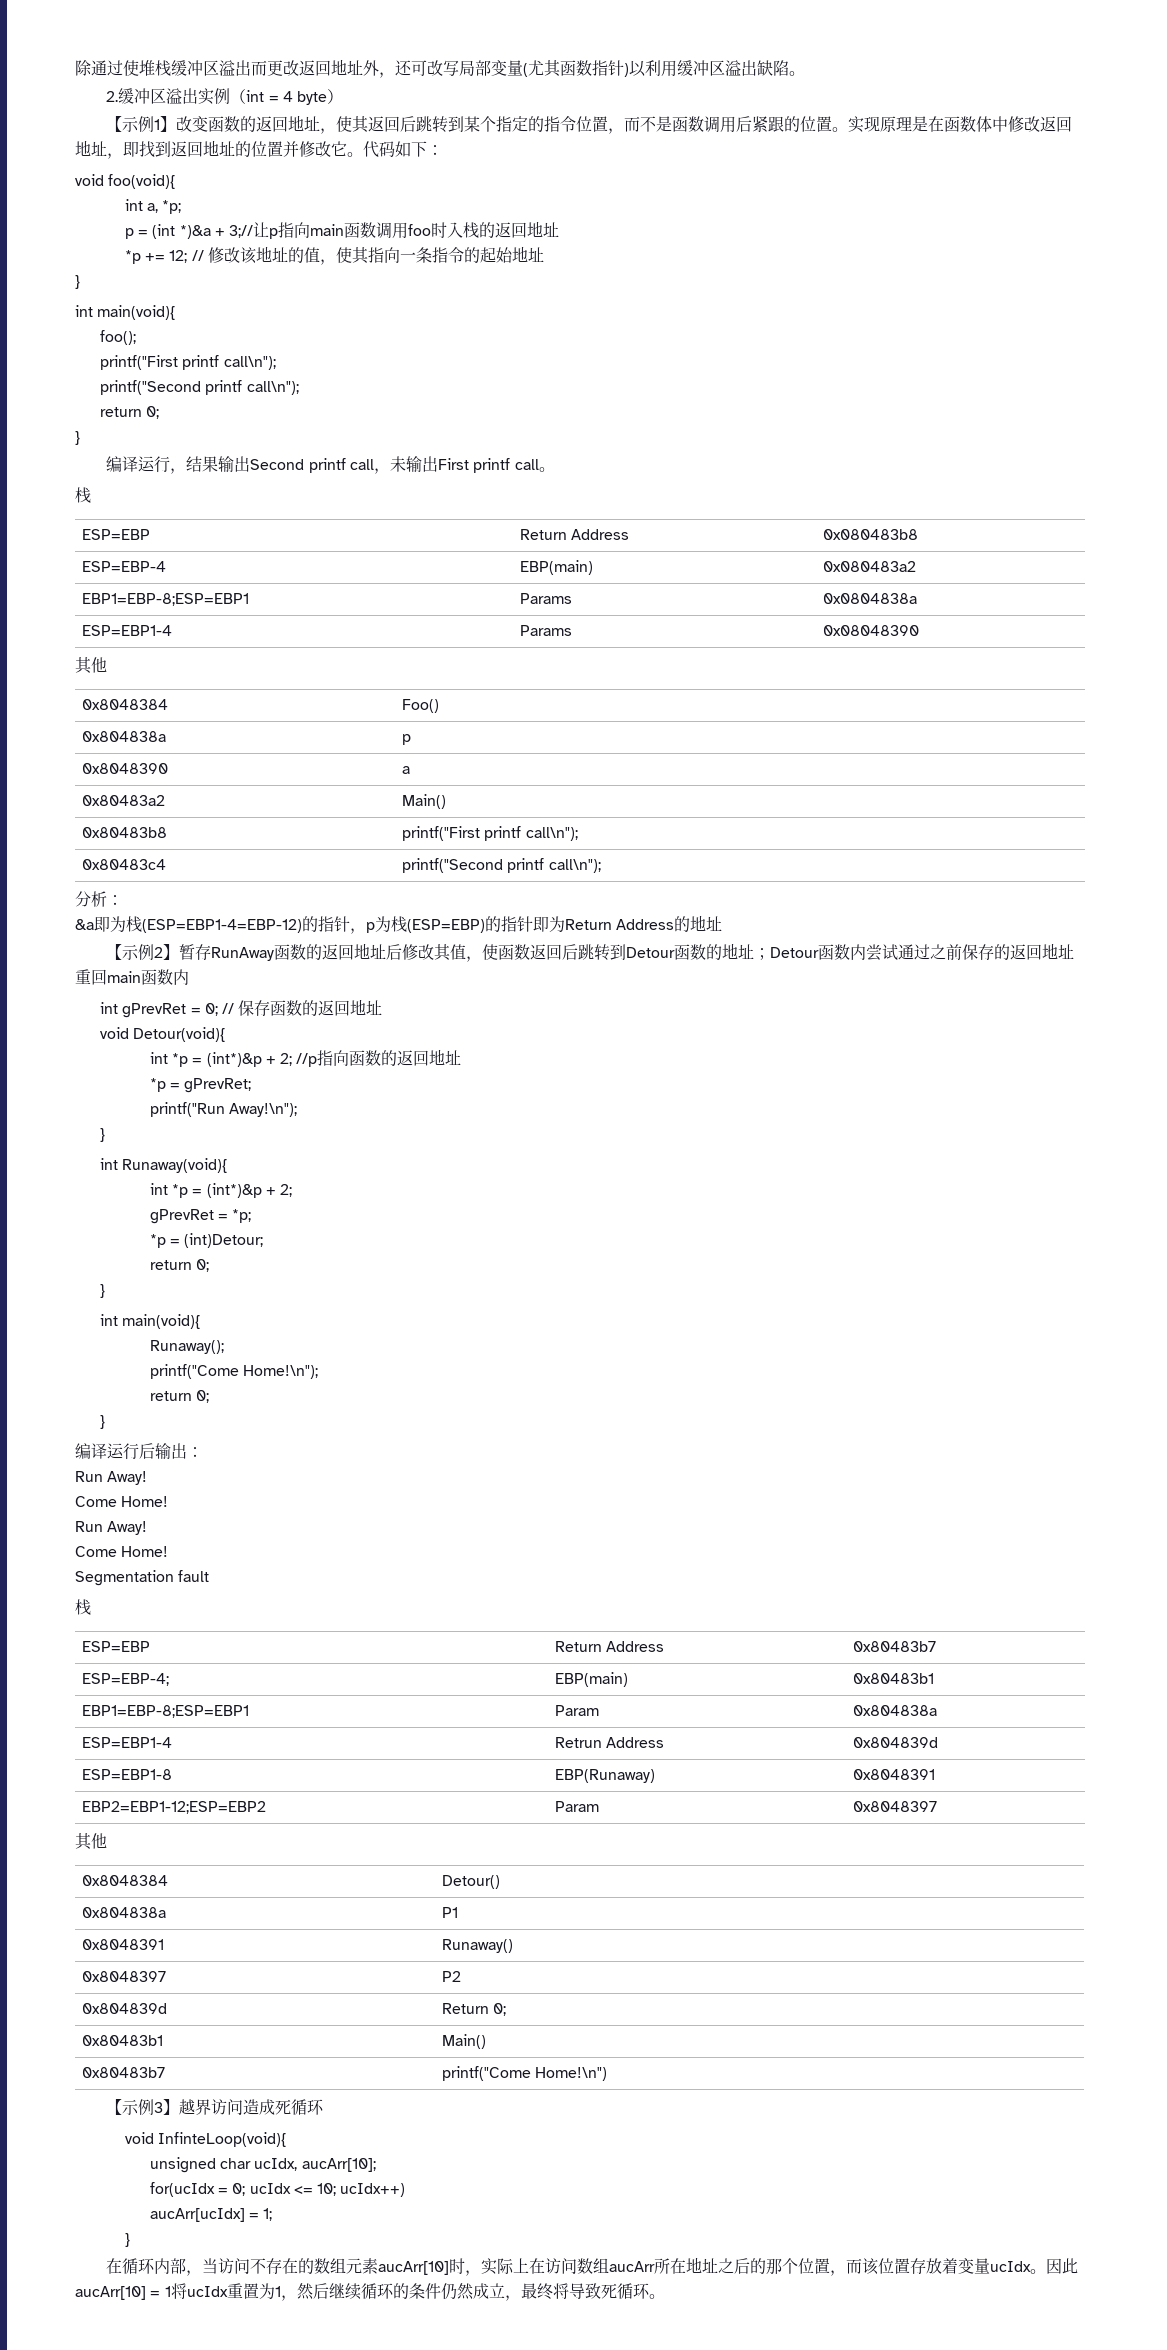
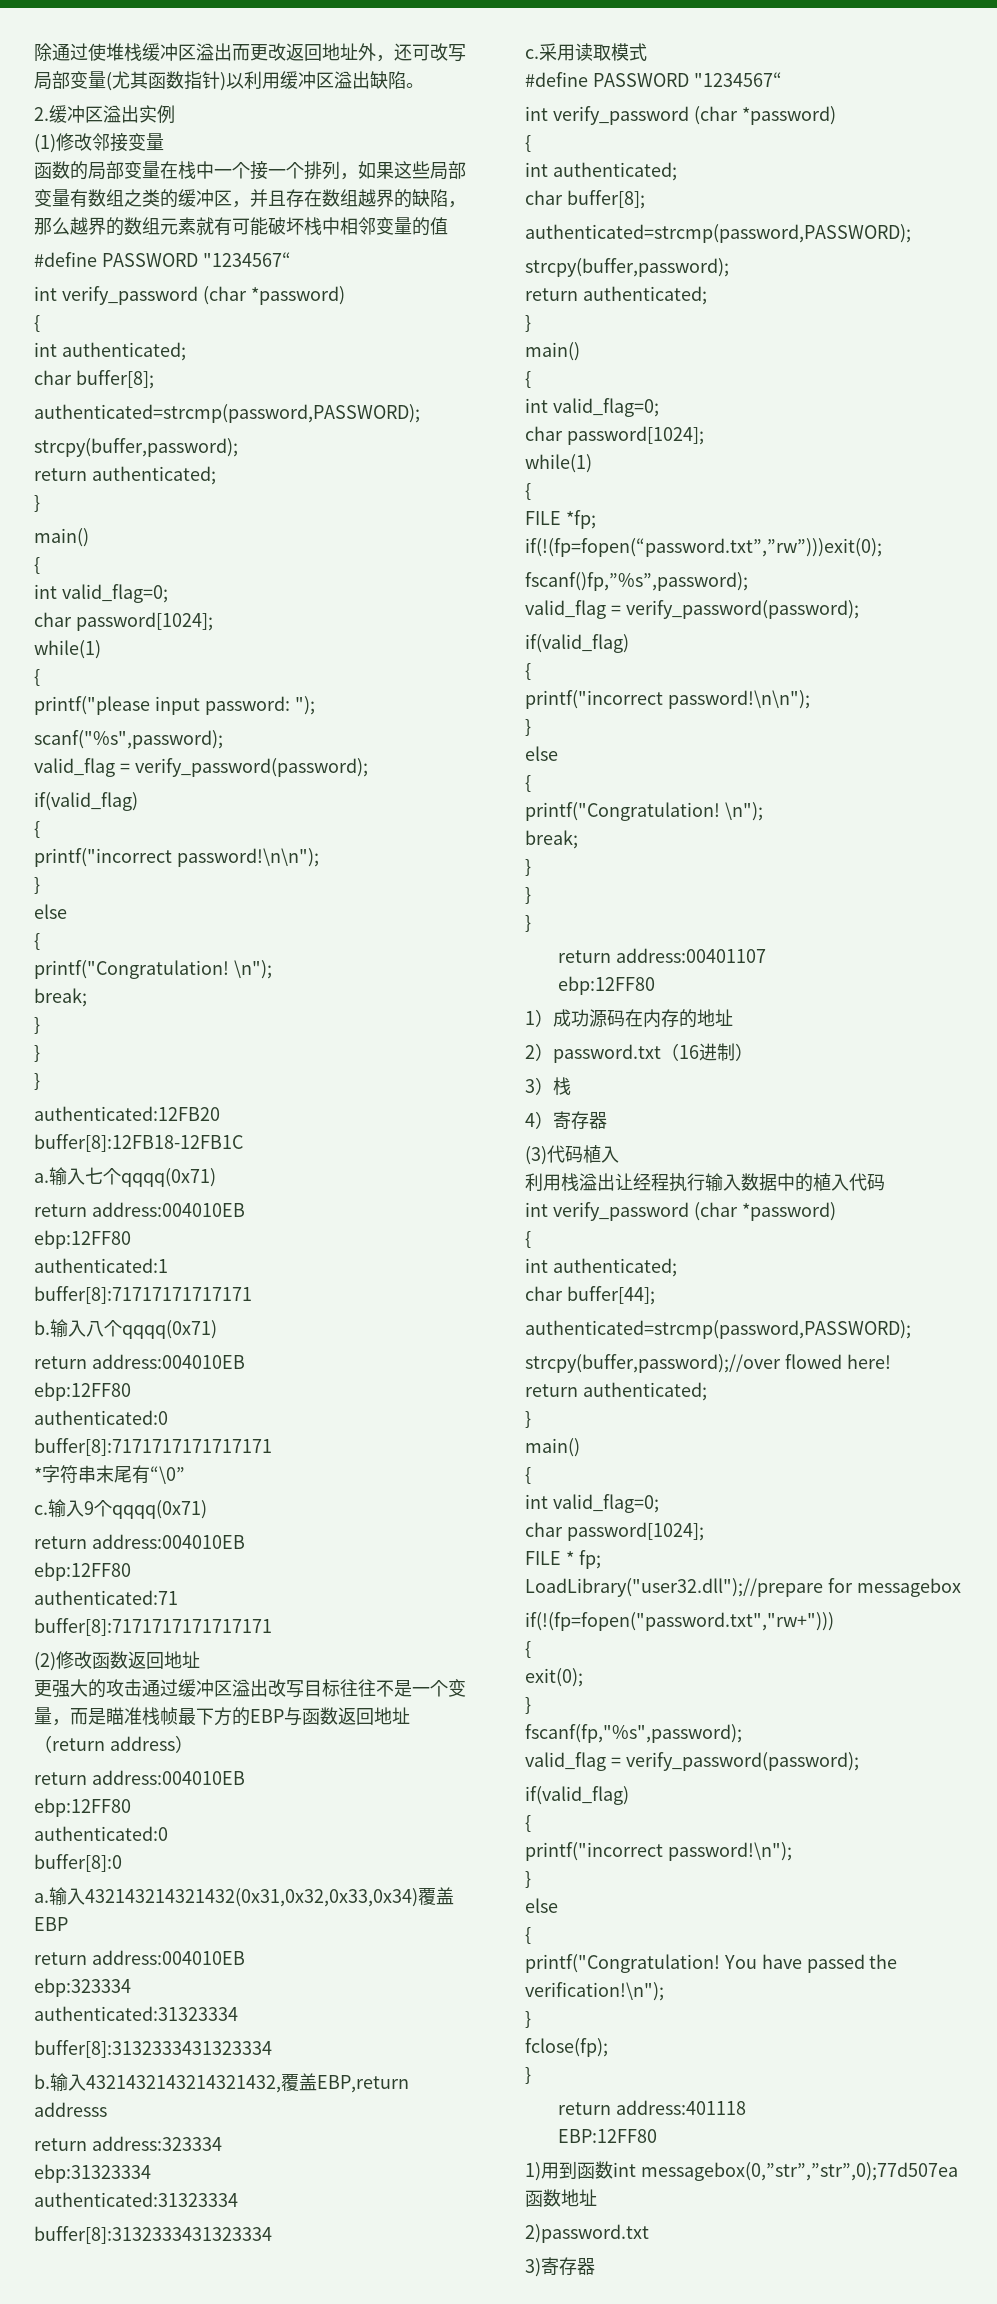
[230,89,344,105] [106,115,1073,134] [75,140,443,159] [75,174,176,189] [124,199,182,214] [124,221,560,239] [124,246,544,265] [75,275,80,289] [75,305,176,320] [99,330,136,345] [99,355,276,370] [99,380,299,395] [99,406,160,419] [75,431,80,445] [106,456,555,474] [75,487,91,503] [81,529,150,540] [519,529,630,540] [822,529,918,540] [81,561,166,572] [519,560,593,575] [822,561,916,572] [81,593,249,606] [519,593,572,604] [822,593,917,604] [81,625,172,636] [519,625,572,636] [822,625,919,636] [75,657,107,674] [81,699,168,710] [401,699,439,713] [81,731,166,742] [401,734,411,745] [81,763,168,774] [401,766,410,774] [81,795,165,806] [401,794,446,809] [81,827,167,838] [401,826,578,841] [81,859,166,870] [401,858,601,873] [75,891,123,907] [75,915,723,934] [106,943,1075,962] [75,969,189,985] [99,999,383,1018] [99,1027,226,1042] [149,1049,462,1067] [149,1078,252,1093] [149,1102,297,1117] [99,1128,105,1142] [99,1158,228,1173] [149,1183,293,1198] [149,1209,252,1224] [149,1233,264,1248] [149,1259,209,1272] [99,1284,105,1298] [99,1314,201,1329] [149,1340,224,1354] [149,1364,318,1379] [149,1390,209,1403] [99,1415,105,1429] [75,1443,203,1460] [75,1471,148,1485] [75,1496,169,1507] [75,1521,148,1535] [75,1546,169,1557] [75,1570,210,1586] [75,1599,91,1615] [81,1641,150,1652] [554,1641,665,1652] [852,1641,936,1652] [81,1673,169,1686] [554,1672,628,1687] [852,1673,934,1684] [81,1705,249,1718] [554,1705,599,1716] [852,1705,937,1716] [81,1737,172,1748] [554,1737,665,1748] [852,1737,938,1748] [81,1769,172,1780] [554,1769,655,1783] [852,1769,935,1780] [81,1801,266,1814] [554,1801,599,1812] [852,1801,937,1812] [75,1833,107,1850] [81,1875,168,1886] [441,1875,500,1889] [81,1907,166,1918] [441,1907,458,1918] [81,1939,164,1950] [441,1939,513,1953] [81,1971,166,1982] [441,1971,461,1982] [81,2003,167,2014] [441,2003,507,2016] [81,2035,163,2046] [441,2034,486,2049] [81,2067,165,2078] [441,2066,608,2081] [106,2099,325,2115] [124,2132,287,2147] [149,2157,376,2173] [149,2182,406,2197] [149,2208,273,2222] [124,2233,130,2247] [106,2257,1079,2276] [75,2283,665,2301] （int = 4 byte） // 【示例1】改变函数的返回地址，使其返回后跳转到某个指定的指令位置，而不是函数调用后紧跟的位置。实现原理是在函数体中修改返回地址，即找到返回地址的位置并修改它。代码如下： // void foo(void){ // int a, *p; // p = (int *)&a + 3;//让p指向main函数调用foo时入栈的返回地址 // *p += 12; // 修改该地址的值，使其指向一条指令的起始地址 // } // int main(void){ // foo(); // printf("First printf call\n"); // printf("Second printf call\n"); // return 0; // } // 编译运行，结果输出Second printf call，未输出First printf call。 // 栈 // ESP=EBP | Return Address | 0x080483b8 // ESP=EBP-4 | EBP(main) | 0x080483a2 // EBP1=EBP-8;ESP=EBP1 | Params | 0x0804838a // ESP=EBP1-4 | Params | 0x08048390 // 其他 // 0x8048384 | Foo() // 0x804838a | p // 0x8048390 | a // 0x80483a2 | Main() // 0x80483b8 | printf("First printf call\n"); // 0x80483c4 | printf("Second printf call\n"); // 分析： // &a即为栈(ESP=EBP1-4=EBP-12)的指针，p为栈(ESP=EBP)的指针即为Return Address的地址 // 【示例2】暂存RunAway函数的返回地址后修改其值，使函数返回后跳转到Detour函数的地址；Detour函数内尝试通过之前保存的返回地址重回main函数内 // int gPrevRet = 0; // 保存函数的返回地址 // void Detour(void){ // int *p = (int*)&p + 2; //p指向函数的返回地址 // *p = gPrevRet; // printf("Run Away!\n"); // } // int Runaway(void){ // int *p = (int*)&p + 2; // gPrevRet = *p; // *p = (int)Detour; // return 0; // } // int main(void){ // Runaway(); // printf("Come Home!\n"); // return 0; // } // 编译运行后输出： // Run Away! // Come Home! // Run Away! // Come Home! // Segmentation fault // 栈 // ESP=EBP | Return Address | 0x80483b7 // ESP=EBP-4; | EBP(main) | 0x80483b1 // EBP1=EBP-8;ESP=EBP1 | Param | 0x804838a // ESP=EBP1-4 | Retrun Address | 0x804839d // ESP=EBP1-8 | EBP(Runaway) | 0x8048391 // EBP2=EBP1-12;ESP=EBP2 | Param | 0x8048397 // 其他 // 0x8048384 | Detour() // 0x804838a | P1 // 0x8048391 | Runaway() // 0x8048397 | P2 // 0x804839d | Return 0; // 0x80483b1 | Main() // 0x80483b7 | printf("Come Home!\n") // 【示例3】越界访问造成死循环 // void InfinteLoop(void){ // unsigned char ucIdx, aucArr[10]; // for(ucIdx = 0; ucIdx <= 10; ucIdx++) // aucArr[ucIdx] = 1; // } // 在循环内部，当访问不存在的数组元素aucArr[10]时，实际上在访问数组aucArr所在地址之后的那个位置，而该位置存放着变量ucIdx。因此aucArr[10] = 1将ucIdx重置为1，然后继续循环的条件仍然成立，最终将导致死循环。 -> [34,133,164,153] [34,161,466,180] [34,189,466,208] [34,217,448,236] [34,252,291,267] [34,286,345,305] [34,315,40,332] [34,342,186,361] [34,370,154,389] [34,404,420,423] [34,438,238,457] [34,466,216,485] [34,495,40,512] [34,528,89,547] [34,557,40,574] [34,584,168,603] [34,612,213,631] [34,640,101,659] [34,669,40,686] [34,696,315,715] [34,730,223,749] [34,758,368,777] [34,792,138,811] [34,821,40,838] [34,848,319,867] [34,877,40,894] [34,904,67,919] [34,933,40,950] [34,960,272,979] [34,988,87,1007] [34,1017,40,1034] [34,1045,40,1062] [34,1073,40,1090] [34,1106,220,1121] [34,1134,243,1152] [34,1167,216,1187] [34,1202,245,1217] [34,1230,131,1249] [34,1258,168,1273] [34,1286,252,1304] [34,1319,217,1339] [34,1354,245,1369] [34,1382,131,1401] [34,1410,168,1425] [34,1438,272,1456] [34,1465,185,1484] [34,1499,207,1519] [34,1534,245,1549] [34,1562,131,1581] [34,1590,178,1605] [34,1618,272,1636] [34,1651,200,1671] [34,1679,466,1698] [34,1707,410,1726] [34,1735,193,1753] [34,1770,245,1785] [34,1798,131,1817] [34,1826,168,1841] [34,1854,122,1872] [34,1887,454,1907] [34,1917,68,1931] [34,1950,245,1965] [34,1978,131,1997] [34,2006,238,2021] [34,2040,272,2058] [34,2073,409,2093] [34,2102,107,2117] [34,2136,222,2151] [34,2164,151,2183] [34,2192,238,2207] [34,2226,272,2244] [525,43,647,61] [525,72,782,87] [525,106,836,125] [525,135,531,152] [525,162,677,181] [525,190,645,209] [525,224,911,243] [525,258,729,277] [525,286,707,305] [525,315,531,332] [525,342,580,361] [525,371,531,388] [525,398,659,417] [525,426,704,445] [525,454,592,473] [525,483,531,500] [525,510,596,529] [525,538,882,557] [525,572,748,591] [525,600,859,619] [525,634,629,653] [525,663,531,680] [525,690,810,709] [525,719,531,736] [525,746,558,761] [525,775,531,792] [525,802,763,821] [525,830,578,849] [525,859,531,876] [525,887,531,904] [525,915,531,932] [557,948,766,963] [557,976,655,995] [525,1009,733,1028] [525,1043,753,1063] [525,1077,571,1095] [525,1111,607,1130] [525,1144,619,1165] [525,1172,885,1192] [525,1202,836,1221] [525,1231,531,1248] [525,1258,677,1277] [525,1286,655,1305] [525,1320,911,1339] [525,1354,891,1373] [525,1382,707,1401] [525,1411,531,1428] [525,1438,580,1457] [525,1467,531,1484] [525,1494,659,1513] [525,1522,704,1541] [525,1550,601,1569] [525,1578,961,1597] [525,1612,834,1631] [525,1641,531,1658] [525,1668,583,1687] [525,1697,531,1714] [525,1724,742,1743] [525,1752,859,1771] [525,1786,629,1805] [525,1815,531,1832] [525,1842,792,1861] [525,1871,531,1888] [525,1898,558,1913] [525,1927,531,1944] [525,1954,898,1973] [525,1982,664,2001] [525,2011,531,2028] [525,2038,608,2057] [525,2067,531,2084] [557,2100,746,2115] [557,2129,657,2143] [525,2161,958,2181] [525,2189,597,2207] [525,2224,649,2243] [525,2257,595,2277] // (1)修改邻接变量 // 函数的局部变量在栈中一个接一个排列，如果这些局部变量有数组之类的缓冲区，并且存在数组越界的缺陷，那么越界的数组元素就有可能破坏栈中相邻变量的值 // #define PASSWORD "1234567“ // int verify_password (char *password) // { // int authenticated; // char buffer[8]; // authenticated=strcmp(password,PASSWORD); // strcpy(buffer,password); // return authenticated; // } // main() // { // int valid_flag=0; // char password[1024]; // while(1) // { // printf("please input password: "); // scanf("%s",password); // valid_flag = verify_password(password); // if(valid_flag) // { // printf("incorrect password!\n\n"); // } // else // { // printf("Congratulation! \n"); // break; // } // } // } // authenticated:12FB20 // buffer[8]:12FB18-12FB1C // a.输入七个qqqq(0x71) // return address:004010EB // ebp:12FF80 // authenticated:1 // buffer[8]:71717171717171 // b.输入八个qqqq(0x71) // return address:004010EB // ebp:12FF80 // authenticated:0 // buffer[8]:7171717171717171 // *字符串末尾有“\0” // c.输入9个qqqq(0x71) // return address:004010EB // ebp:12FF80 // authenticated:71 // buffer[8]:7171717171717171 // (2)修改函数返回地址 // 更强大的攻击通过缓冲区溢出改写目标往往不是一个变量，而是瞄准栈帧最下方的EBP与函数返回地址（return address） // return address:004010EB // ebp:12FF80 // authenticated:0 // buffer[8]:0 // a.输入432143214321432(0x31,0x32,0x33,0x34)覆盖EBP // return address:004010EB // ebp:323334 // authenticated:31323334 // buffer[8]:3132333431323334 // b.输入4321432143214321432,覆盖EBP,return addresss // return address:323334 // ebp:31323334 // authenticated:31323334 // buffer[8]:3132333431323334 // c.采用读取模式 // #define PASSWORD "1234567“ // int verify_password (char *password) // { // int authenticated; // char buffer[8]; // authenticated=strcmp(password,PASSWORD); // strcpy(buffer,password); // return authenticated; // } // main() // { // int valid_flag=0; // char password[1024]; // while(1) // { // FILE *fp; // if(!(fp=fopen(“password.txt”,”rw”)))exit(0); // fscanf()fp,”%s”,password); // valid_flag = verify_password(password); // if(valid_flag) // { // printf("incorrect password!\n\n"); // } // else // { // printf("Congratulation! \n"); // break; // } // } // } // return address:00401107 // ebp:12FF80 // 1）成功源码在内存的地址 // 2）password.txt（16进制） // 3）栈 // 4）寄存器 // (3)代码植入 // 利用栈溢出让经程执行输入数据中的植入代码 // int verify_password (char *password) // { // int authenticated; // char buffer[44]; // authenticated=strcmp(password,PASSWORD); // strcpy(buffer,password);//over flowed here! // return authenticated; // } // main() // { // int valid_flag=0; // char password[1024]; // FILE * fp; // LoadLibrary("user32.dll");//prepare for messagebox // if(!(fp=fopen("password.txt","rw+"))) // { // exit(0); // } // fscanf(fp,"%s",password); // valid_flag = verify_password(password); // if(valid_flag) // { // printf("incorrect password!\n"); // } // else // { // printf("Congratulation! You have passed the verification!\n"); // } // fclose(fp); // } // return address:401118 // EBP:12FF80 // 1)用到函数int messagebox(0,”str”,”str”,0);77d507ea函数地址 // 2)password.txt // 3)寄存器

